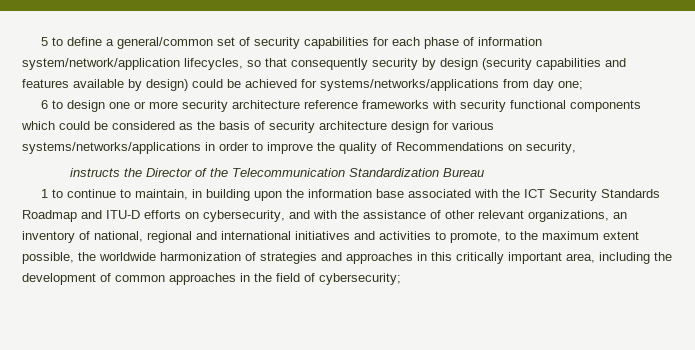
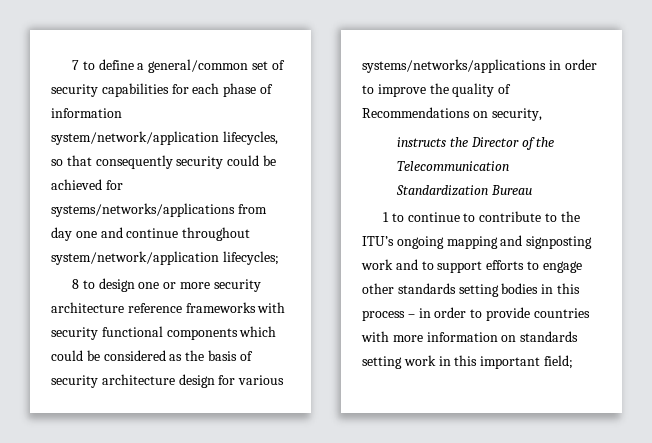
[41,37,49,46] 5 -> [72,60,80,70] 7
[422,58,626,70] [22,79,188,91] by design (security capabilities and features available by design) -> (224, 162) none
[558,81,583,90] [41,100,49,109] one; // 6 -> [75,227,251,241] [51,251,279,265] [72,279,80,289] one and continue throughout system/network/application lifecycles; // 8
[135,189,661,201] [22,210,627,222] [22,231,639,243] [22,252,672,264] [22,273,401,285] maintain, in building upon the information base associated with the ICT Security Standards Roadmap and ITU-D efforts on cybersecurity, and with the assistance of other relevant organizations, an inventory of national, regional and international initiatives and activities to promote, to the maximum extent possible, the worldwide harmonization of strategies and approaches in this critically important area, including the development of common approaches in the field of cybersecurity; -> [479,211,580,222] [362,235,593,249] [361,259,582,273] [362,283,580,297] [362,307,590,321] [361,331,579,342] [362,355,573,369] contribute to the ITU’s ongoing mapping and signposting work and to support efforts to engage other standards setting bodies in this process – in order to provide countries with more information on standards setting work in this important field;

